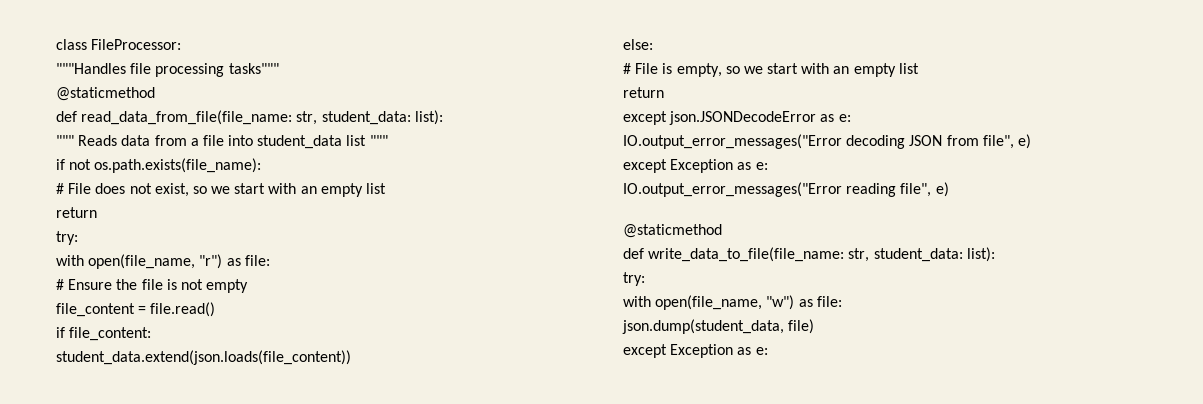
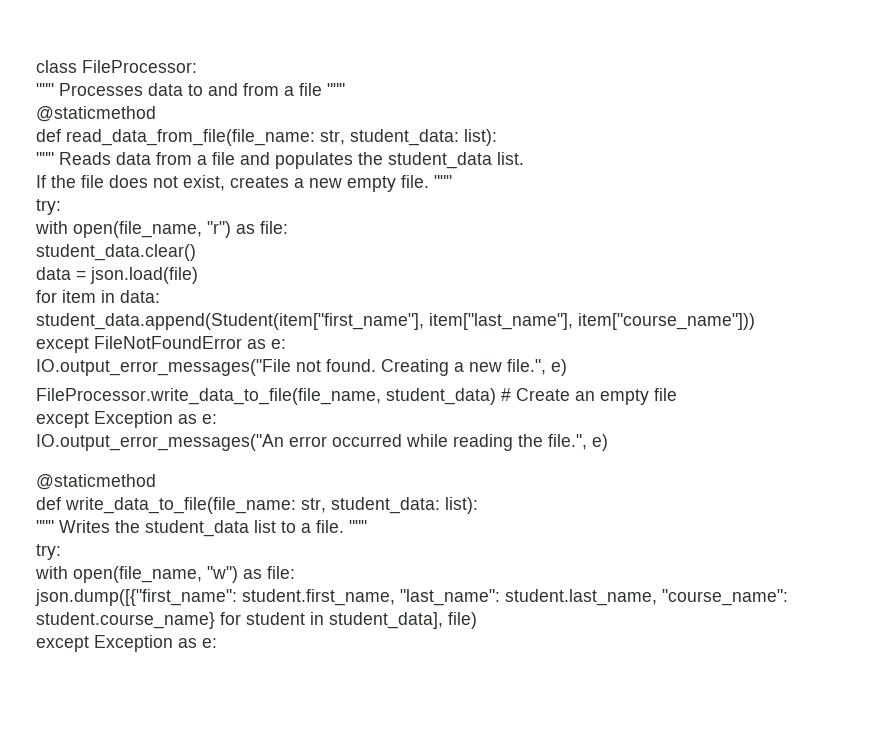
[56,63,279,77] """Handles file processing tasks""" -> [36,83,345,96] """ Processes data to and from a file """
[228,135,388,149] [56,158,262,173] [56,183,387,197] [56,207,97,218] into student_data list """ // if not os.path.exists(file_name): // # File does not exist, so we start with an empty list // return -> [240,152,524,169] [36,175,452,192] and populates the student_data list. // If the file does not exist, creates a new empty file. """
[56,279,249,293] [56,302,216,317] [56,327,152,341] [56,350,351,365] [623,39,653,50] [623,63,919,77] [623,87,664,98] [623,111,851,125] [623,134,1031,149] [623,159,768,173] [623,182,932,197] # Ensure the file is not empty // file_content = file.read() // if file_content: // student_data.extend(json.loads(file_content)) // else: // # File is empty, so we start with an empty list // return // except json.JSONDecodeError as e: // IO.output_error_messages("Error decoding JSON from file", e) // except Exception as e: // IO.output_error_messages("Error reading file", -> [36,244,196,261] [36,267,198,284] [36,290,160,303] [36,313,755,330] [36,336,286,353] [36,359,567,376] [36,388,677,405] [36,411,217,428] [36,434,587,451] student_data.clear() // data = json.load(file) // for item in data: // student_data.append(Student(item["first_name"], item["last_name"], item["course_name"])) // except FileNotFoundError as e: // IO.output_error_messages("File not found. Creating a new file.", e) // FileProcessor.write_data_to_file(file_name, student_data) # Create an empty file // except Exception as e: // IO.output_error_messages("An error occurred while reading the file.",
(995, 254) none -> [36,520,367,537] // """ Writes the student_data list to a file. """
[622,319,784,334] json.dump(student_data, -> [35,589,788,606] [36,612,443,629] json.dump([{"first_name": student.first_name, "last_name": student.last_name, "course_name": student.course_name} for student in student_data],

